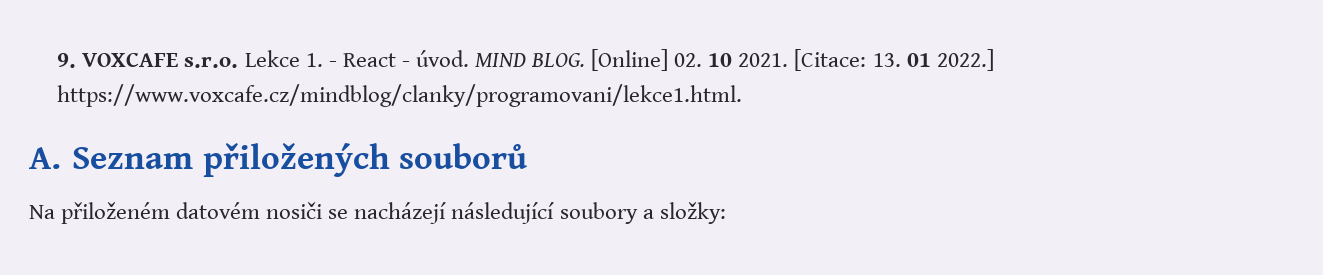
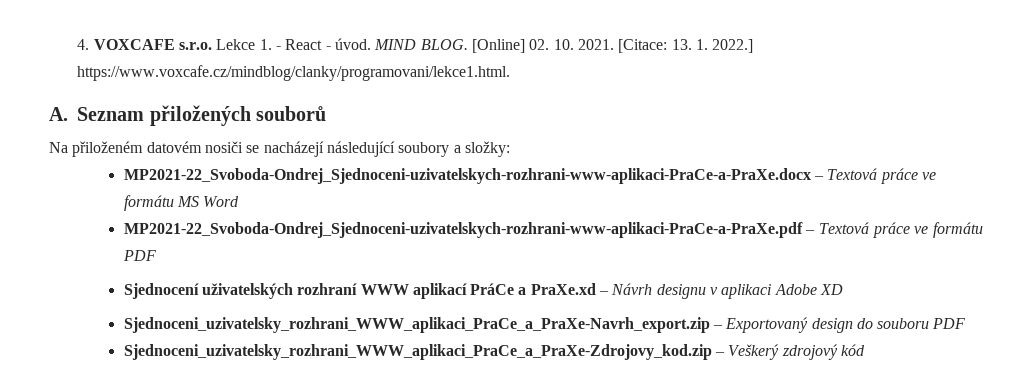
[57,53,77,68] 9. -> [77,39,90,50] 4.
[708,53,733,67] 10 -> [553,39,574,50] 10.
[906,53,931,67] 01 -> [695,39,708,50] 1.
(726, 213) none -> [123,168,936,184] [123,195,240,211] [123,222,984,238] [122,250,156,261] [123,283,844,299] [123,317,966,333] [123,344,865,360] // MP2021-22_Svoboda-Ondrej_Sjednoceni-uzivatelskych-rozhrani-www-aplikaci-PraCe-a-PraXe.docx – Textová práce ve formátu MS Word // MP2021-22_Svoboda-Ondrej_Sjednoceni-uzivatelskych-rozhrani-www-aplikaci-PraCe-a-PraXe.pdf – Textová práce ve formátu PDF // Sjednocení uživatelských rozhraní WWW aplikací PráCe a PraXe.xd – Návrh designu v aplikaci Adobe XD // Sjednoceni_uzivatelsky_rozhrani_WWW_aplikaci_PraCe_a_PraXe-Navrh_export.zip – Exportovaný design do souboru PDF // Sjednoceni_uzivatelsky_rozhrani_WWW_aplikaci_PraCe_a_PraXe-Zdrojovy_kod.zip – Veškerý zdrojový kód

